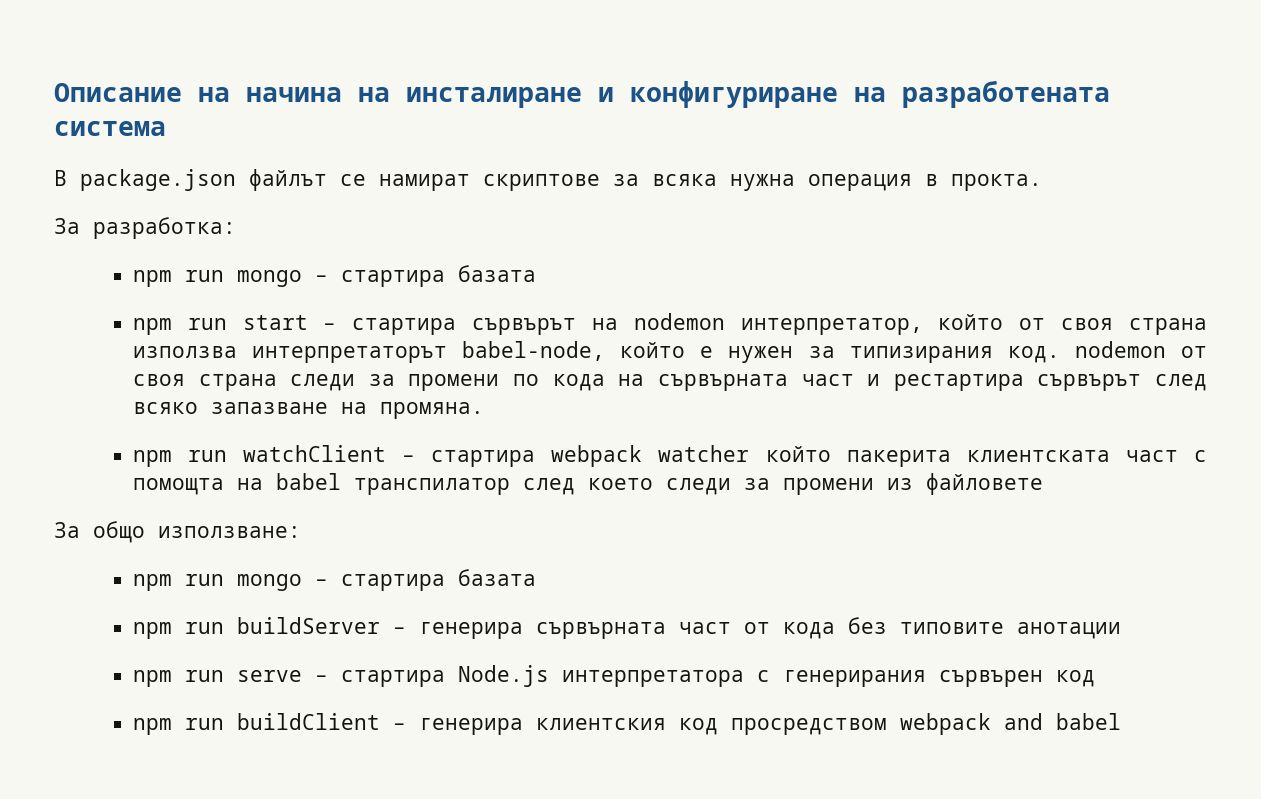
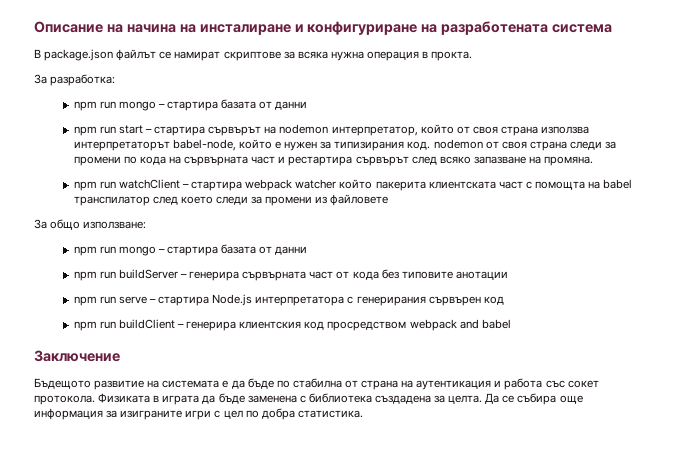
(536, 273) none -> [259,101,308,110] от данни
(536, 577) none -> [259,246,308,255] от данни
(1121, 721) none -> [34,350,120,362] [34,378,599,390] [34,393,583,405] [34,408,363,420] // Заключeние // Бъдещото развитие на системата е да бъде по стабилна от страна на аутентикация и работа със сокет протокола. Физиката в играта да бъде заменена с библиотека създадена за целта. Да се събира още информация за изиграните игри с цел по добра статистика.

